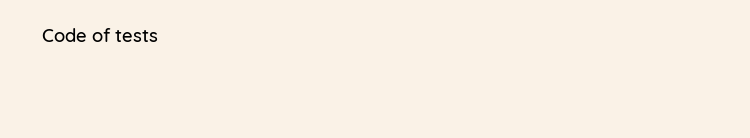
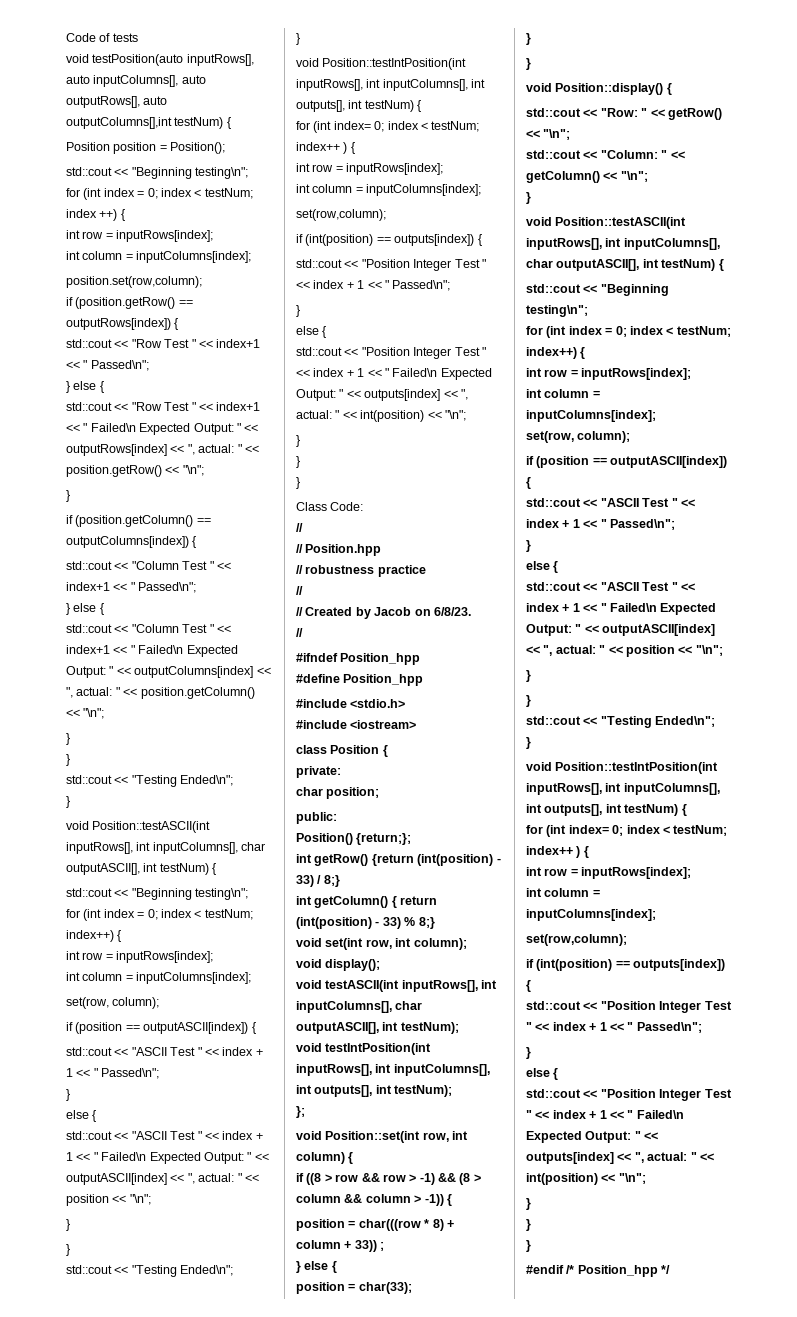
(158, 36) none -> [66,54,254,66] [66,75,206,87] [66,96,168,108] [66,117,231,129] [66,142,226,154] [66,167,249,179] [66,188,253,200] [66,209,125,221] [66,230,214,242] [66,251,252,263] [66,276,202,288] [66,297,193,309] [66,318,179,330] [66,339,261,348] [66,360,149,371] [66,381,104,393] [66,402,261,411] [66,423,259,435] [66,444,259,456] [66,465,204,477] [66,490,70,502] [66,515,211,527] [66,536,197,548] [66,561,231,570] [66,582,197,593] [66,603,104,615] [66,624,231,633] [66,645,238,657] [66,666,271,678] [66,687,255,699] [66,708,105,719] [66,733,70,745] [66,754,70,766] [66,775,234,787] [66,796,70,808] [66,821,211,833] [66,842,266,854] [66,863,217,875] [66,888,249,900] [66,909,253,921] [66,930,122,942] [66,951,214,963] [66,972,252,984] [66,997,160,1009] [66,1022,256,1034] [66,1047,263,1056] [66,1068,160,1079] [66,1089,70,1101] [66,1110,97,1122] [66,1131,263,1140] [66,1152,269,1164] [66,1173,259,1185] [66,1194,151,1206] [66,1219,70,1231] [66,1244,70,1256] [66,1265,234,1277] [296,33,300,45] [296,58,467,70] [296,79,486,91] [296,100,422,112] [296,121,480,133] [296,142,355,154] [296,163,444,175] [296,184,482,196] [296,209,386,221] [296,234,482,246] [296,259,486,271] [296,280,451,291] [296,305,300,317] [296,326,327,338] [296,347,486,359] [296,368,492,380] [296,389,468,401] [296,410,466,422] [296,435,300,447] [296,456,300,468] [296,477,300,489] [296,502,364,511] [296,523,303,532] [296,544,382,556] [296,565,426,577] [296,586,303,595] [296,607,471,619] [296,628,303,637] [296,653,421,665] [296,674,424,686] [296,699,406,708] [296,720,417,729] [296,745,388,757] [296,766,341,778] [296,787,380,799] [296,812,337,824] [296,833,412,845] [296,854,501,866] [296,875,340,887] [296,896,438,908] [296,917,435,929] [296,938,467,950] [296,959,381,971] [296,980,498,992] [296,1001,423,1013] [296,1022,459,1034] [296,1043,432,1055] [296,1064,490,1076] [296,1085,453,1097] [296,1106,305,1118] [296,1131,469,1143] [296,1152,354,1164] [296,1173,481,1185] [296,1194,452,1206] [296,1219,454,1231] [296,1240,385,1252] [296,1261,337,1273] [296,1282,412,1294] [526,33,531,45] [526,58,531,70] [526,83,672,95] [526,108,722,120] [526,129,571,140] [526,150,685,159] [526,171,648,183] [526,192,531,204] [526,217,687,229] [526,238,720,250] [526,259,724,271] [526,284,669,296] [526,305,588,317] [526,326,731,338] [526,347,586,359] [526,368,692,380] [526,389,600,398] [526,410,656,422] [526,431,631,443] [526,456,728,468] [526,477,531,489] [526,498,695,507] [526,519,675,530] [526,540,531,552] [526,561,559,573] [526,582,695,591] [526,603,717,615] [526,624,716,636] [526,645,723,657] [526,670,531,682] [526,695,531,707] [526,716,716,728] [526,737,531,749] [526,762,719,774] [526,783,720,795] [526,804,687,816] [526,825,728,837] [526,846,589,858] [526,867,692,879] [526,888,600,897] [526,909,656,921] [526,934,627,946] [526,959,726,971] [526,980,531,992] [526,1001,732,1013] [526,1022,702,1033] [526,1047,531,1059] [526,1068,559,1080] [526,1089,732,1101] [526,1110,684,1119] [526,1131,659,1143] [526,1152,714,1164] [526,1173,646,1185] [526,1198,531,1210] [526,1219,531,1231] [526,1240,531,1252] [526,1265,671,1277] // void testPosition(auto inputRows[], auto inputColumns[], auto outputRows[], auto outputColumns[],int testNum) { // Position position = Position(); // std::cout << "Beginning testing\n"; // for (int index = 0; index < testNum; index ++) { // int row = inputRows[index]; // int column = inputColumns[index]; // position.set(row,column); // if (position.getRow() == outputRows[index]) { // std::cout << "Row Test " << index+1 << " Passed\n"; // } else { // std::cout << "Row Test " << index+1 << " Failed\n Expected Output: " << outputRows[index] << ", actual: " << position.getRow() << "\n"; // } // if (position.getColumn() == outputColumns[index]) { // std::cout << "Column Test " << index+1 << " Passed\n"; // } else { // std::cout << "Column Test " << index+1 << " Failed\n Expected Output: " << outputColumns[index] << ", actual: " << position.getColumn() << "\n"; // } // } // std::cout << "Testing Ended\n"; // } // void Position::testASCII(int inputRows[], int inputColumns[], char outputASCII[], int testNum) { // std::cout << "Beginning testing\n"; // for (int index = 0; index < testNum; index++) { // int row = inputRows[index]; // int column = inputColumns[index]; // set(row, column); // if (position == outputASCII[index]) { // std::cout << "ASCII Test " << index + 1 << " Passed\n"; // } // else { // std::cout << "ASCII Test " << index + 1 << " Failed\n Expected Output: " << outputASCII[index] << ", actual: " << position << "\n"; // } // } // std::cout << "Testing Ended\n"; // } // void Position::testIntPosition(int inputRows[], int inputColumns[], int outputs[], int testNum) { // for (int index= 0; index < testNum; index++ ) { // int row = inputRows[index]; // int column = inputColumns[index]; // set(row,column); // if (int(position) == outputs[index]) { // std::cout << "Position Integer Test " << index + 1 << " Passed\n"; // } // else { // std::cout << "Position Integer Test " << index + 1 << " Failed\n Expected Output: " << outputs[index] << ", actual: " << int(position) << "\n"; // } // } // } // Class Code: // // // // Position.hpp // // robustness practice // // // // Created by Jacob on 6/8/23. // // // #ifndef Position_hpp // #define Position_hpp // #include <stdio.h> // #include <iostream> // class Position { // private: // char position; // public: // Position() {return;}; // int getRow() {return (int(position) - 33) / 8;} // int getColumn() { return (int(position) - 33) % 8;} // void set(int row, int column); // void display(); // void testASCII(int inputRows[], int inputColumns[], char outputASCII[], int testNum); // void testIntPosition(int inputRows[], int inputColumns[], int outputs[], int testNum); // }; // void Position::set(int row, int column) { // if ((8 > row && row > -1) && (8 > column && column > -1)) { // position = char(((row * 8) + column + 33)) ; // } else { // position = char(33); // } // } // void Position::display() { // std::cout << "Row: " << getRow() << "\n"; // std::cout << "Column: " << getColumn() << "\n"; // } // void Position::testASCII(int inputRows[], int inputColumns[], char outputASCII[], int testNum) { // std::cout << "Beginning testing\n"; // for (int index = 0; index < testNum; index++) { // int row = inputRows[index]; // int column = inputColumns[index]; // set(row, column); // if (position == outputASCII[index]) { // std::cout << "ASCII Test " << index + 1 << " Passed\n"; // } // else { // std::cout << "ASCII Test " << index + 1 << " Failed\n Expected Output: " << outputASCII[index] << ", actual: " << position << "\n"; // } // } // std::cout << "Testing Ended\n"; // } // void Position::testIntPosition(int inputRows[], int inputColumns[], int outputs[], int testNum) { // for (int index= 0; index < testNum; index++ ) { // int row = inputRows[index]; // int column = inputColumns[index]; // set(row,column); // if (int(position) == outputs[index]) { // std::cout << "Position Integer Test " << index + 1 << " Passed\n"; // } // else { // std::cout << "Position Integer Test " << index + 1 << " Failed\n Expected Output: " << outputs[index] << ", actual: " << int(position) << "\n"; // } // } // } // #endif /* Position_hpp */

